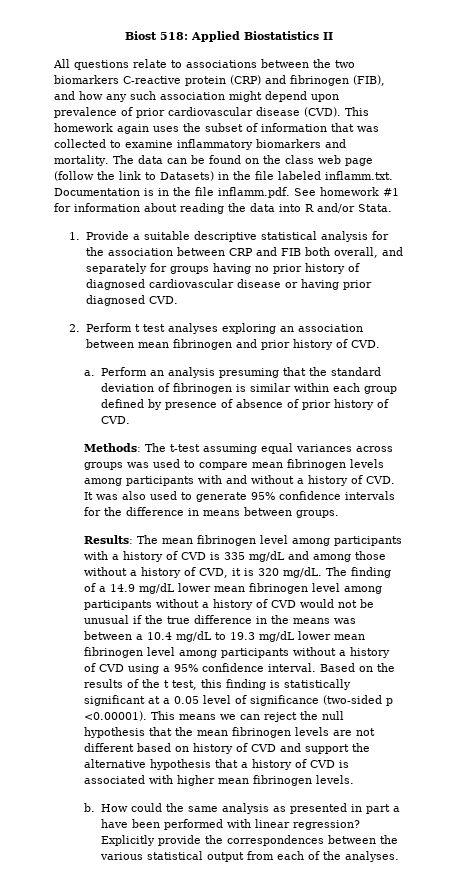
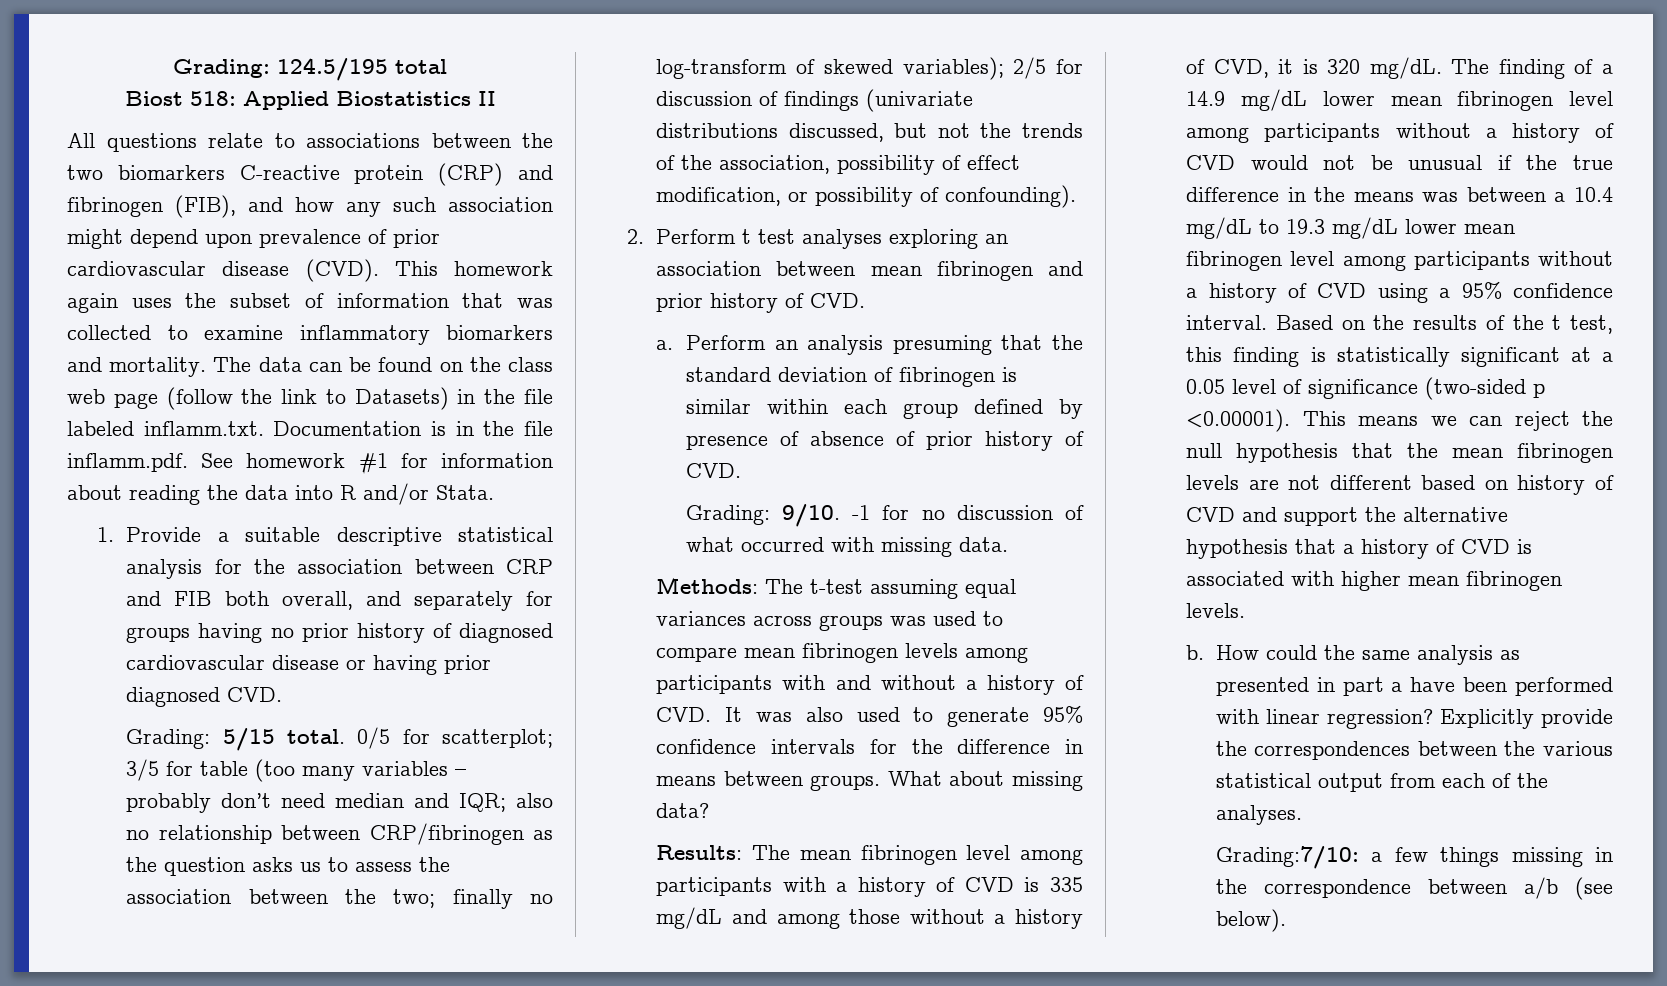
(125, 35) none -> [173,58,447,81] Grading: 124.5/195 total //
(178, 300) none -> [126,727,553,751] [126,759,467,782] [126,793,553,813] [126,823,553,845] [126,857,451,876] [126,889,554,909] [656,57,1083,80] [656,89,974,112] [656,123,1083,142] [656,155,1021,175] [656,185,1077,208] // Grading: 5/15 total. 0/5 for scatterplot; 3/5 for table (too many variables – probably don’t need median and IQR; also no relationship between CRP/fibrinogen as the question asks us to assess the association between the two; finally no log-transform of skewed variables); 2/5 for discussion of findings (univariate distributions discussed, but not the trends of the association, possibility of effect modification, or possibility of confounding).
(130, 420) none -> [685,504,1084,527] [685,537,1008,557] // Grading: 9/10. -1 for no discussion of what occurred with missing data.
(340, 514) none -> [887,771,1083,791] [656,803,710,818] What about missing data?
(399, 856) none -> [1215,846,1613,869] [1215,877,1613,900] [1215,909,1286,932] // Grading:7/10: a few things missing in the correspondence between a/b (see below).

